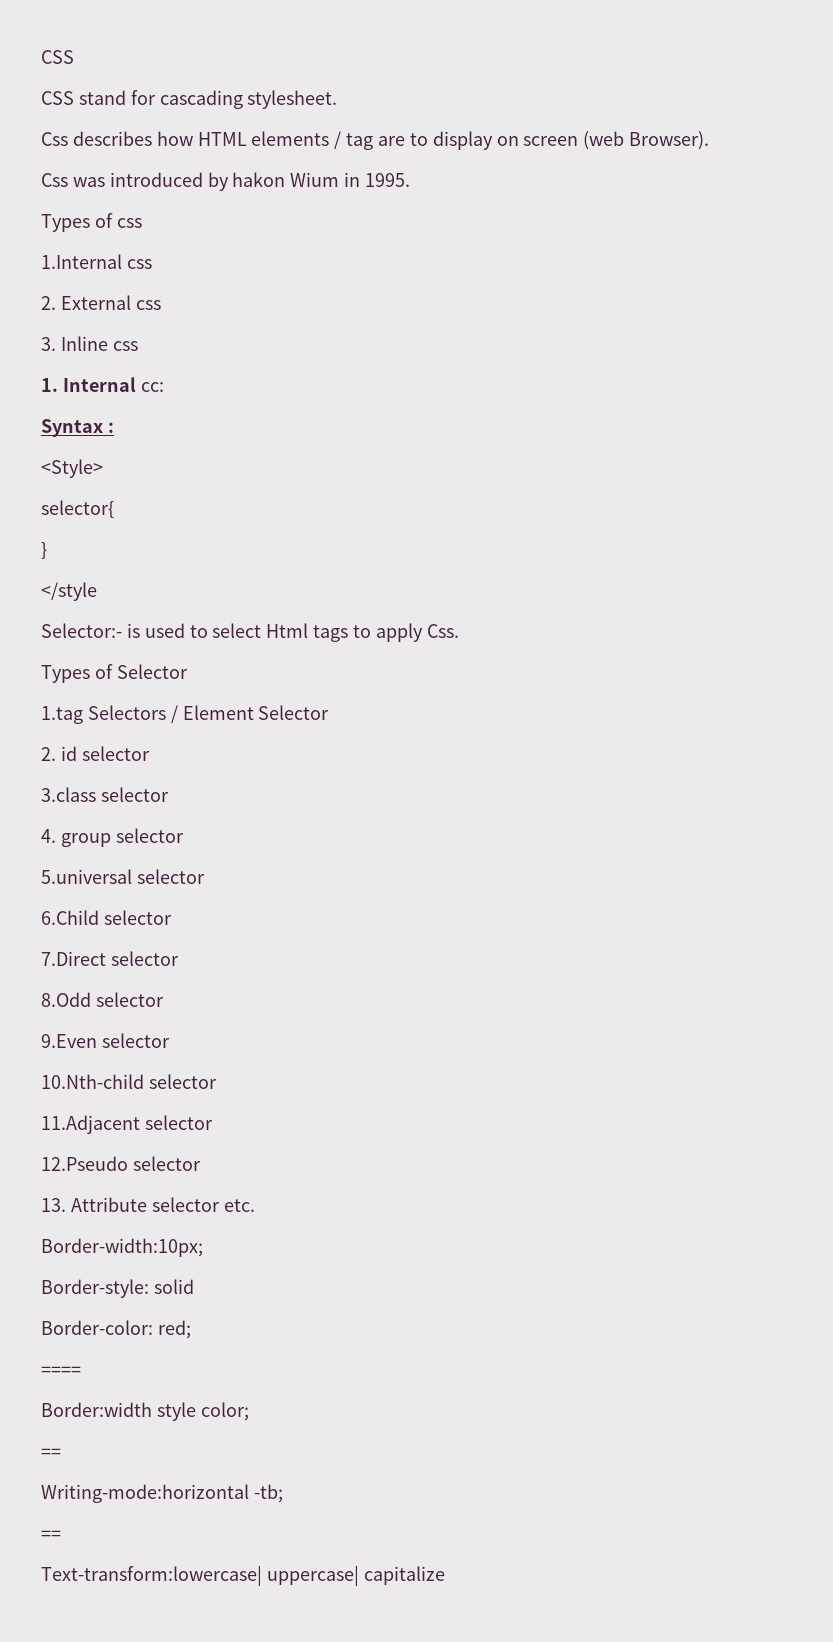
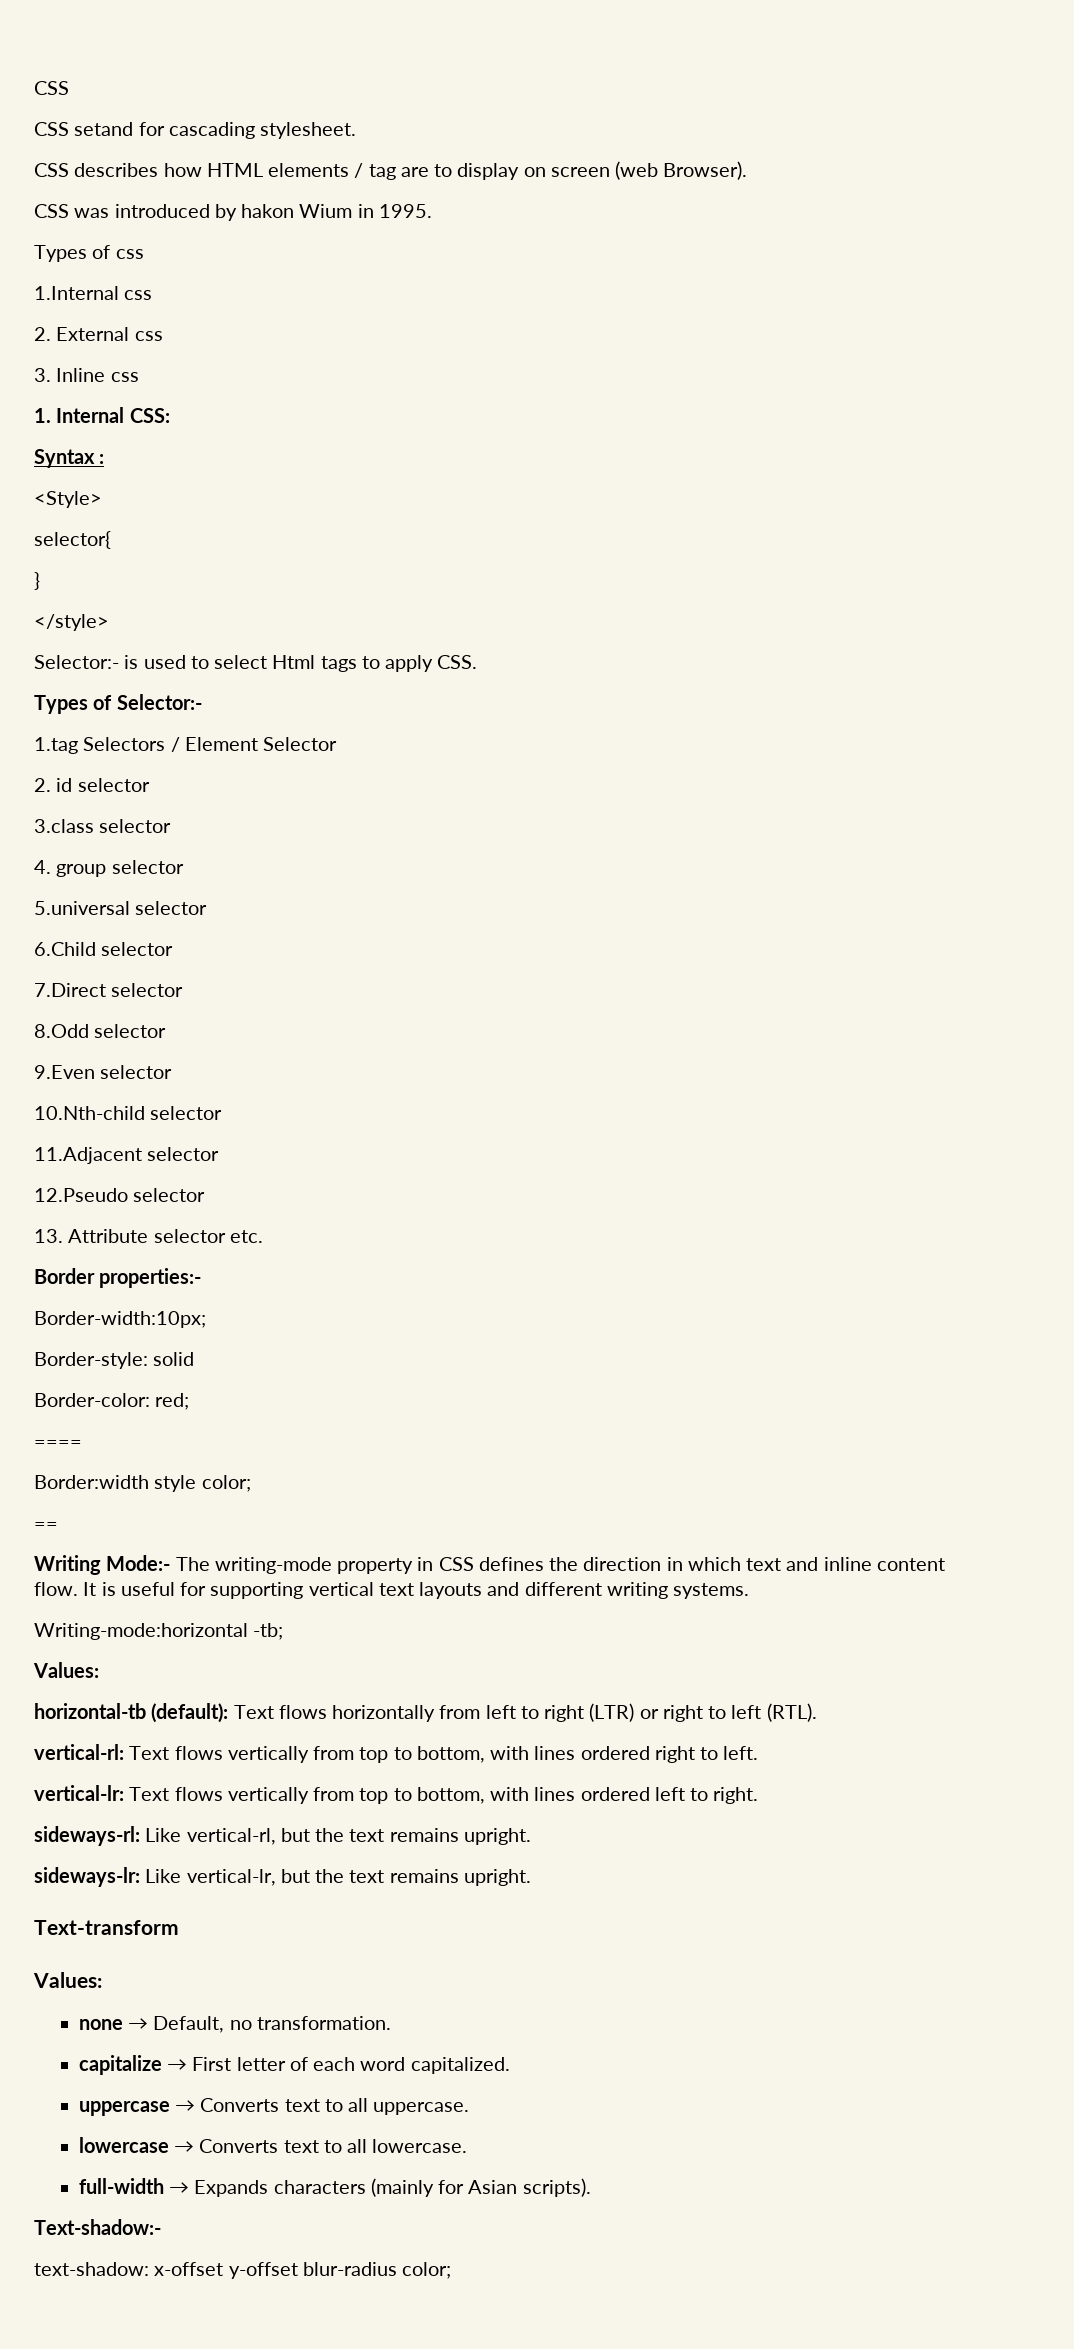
[78,90,126,105] stand -> [74,122,134,136] setand
[41,132,68,146] Css -> [34,163,69,177] CSS
[41,173,68,187] Css -> [34,204,69,218] CSS
[140,382,164,392] cc: -> [129,408,170,423] CSS:
[41,582,97,601] </style -> [34,614,109,631] </style>
[426,624,459,638] [41,664,188,683] Css. // Types of Selector -> [437,655,478,669] [34,694,202,714] CSS. // Types of Selector:-
(255, 1205) none -> [34,1268,202,1288] // Border properties:-
[41,1484,283,1503] [41,1530,61,1540] [41,1565,445,1586] Writing-mode:horizontal -tb; // == // Text-transform:lowercase| uppercase| capitalize -> [34,1555,945,1575] [34,1582,750,1599] [34,1623,284,1640] [33,1662,99,1678] [34,1703,817,1723] [34,1744,759,1763] [34,1785,759,1804] [34,1826,531,1846] [34,1867,531,1887] [34,1920,179,1935] [33,1972,102,1988] [78,2016,391,2033] [78,2055,510,2075] [78,2098,470,2116] [78,2137,468,2153] [78,2178,591,2197] [34,2219,161,2235] [34,2262,452,2279] Writing Mode:- The writing-mode property in CSS defines the direction in which text and inline content flow. It is useful for supporting vertical text layouts and different writing systems. // Writing-mode:horizontal -tb; // Values: // horizontal-tb (default): Text flows horizontally from left to right (LTR) or right to left (RTL). // vertical-rl: Text flows vertically from top to bottom, with lines ordered right to left. // vertical-lr: Text flows vertically from top to bottom, with lines ordered left to right. // sideways-rl: Like vertical-rl, but the text remains upright. // sideways-lr: Like vertical-lr, but the text remains upright. // Text-transform // Values: // none → Default, no transformation. // capitalize → First letter of each word capitalized. // uppercase → Converts text to all uppercase. // lowercase → Converts text to all lowercase. // full-width → Expands characters (mainly for Asian scripts). // Text-shadow:- // text-shadow: x-offset y-offset blur-radius color;

